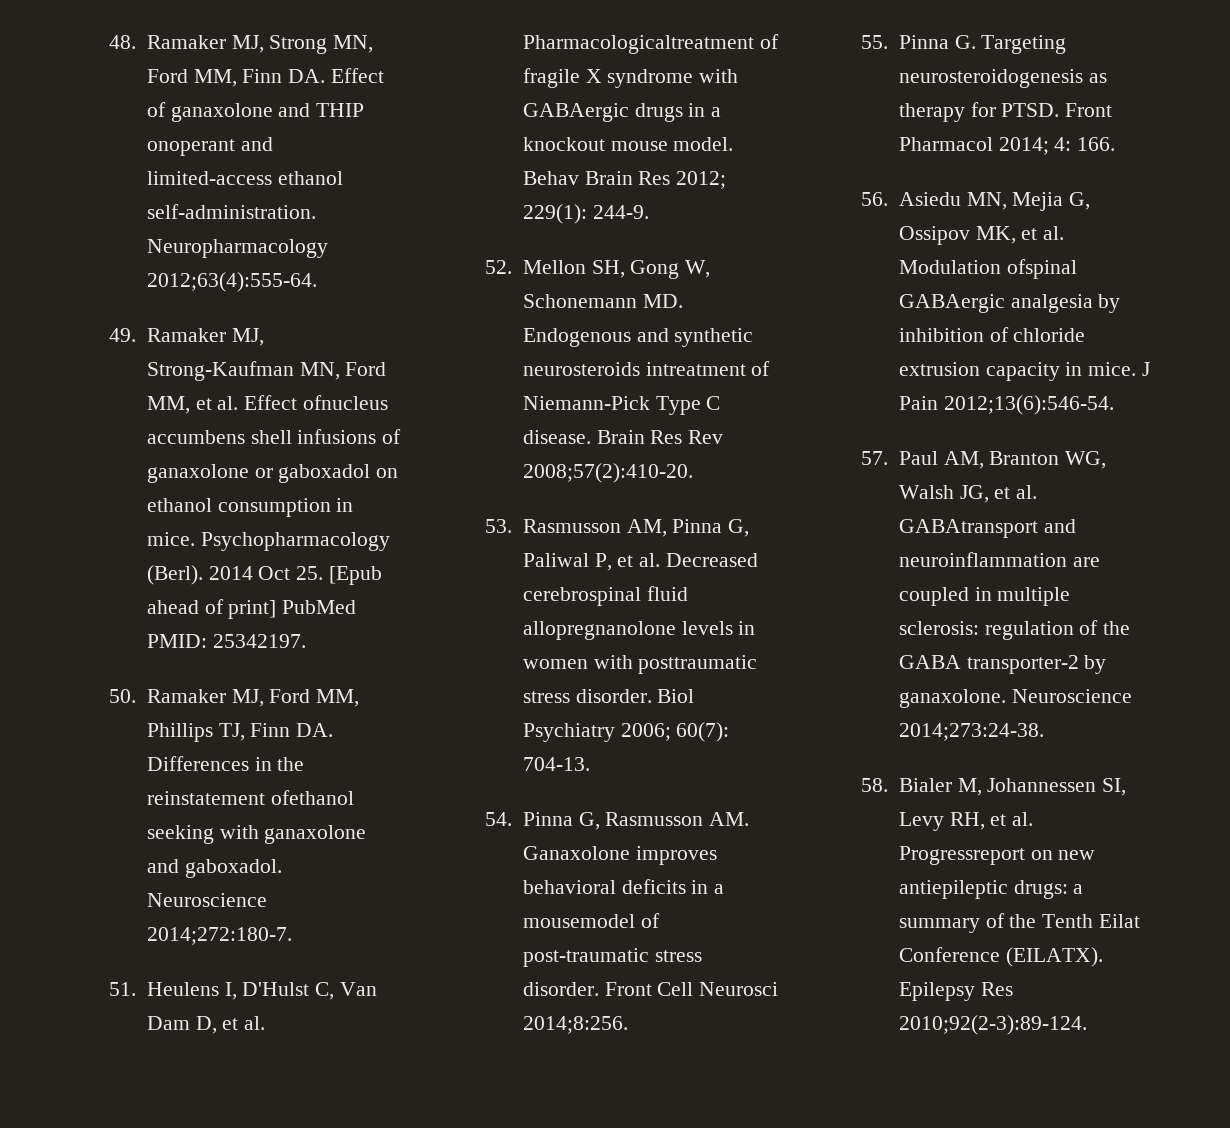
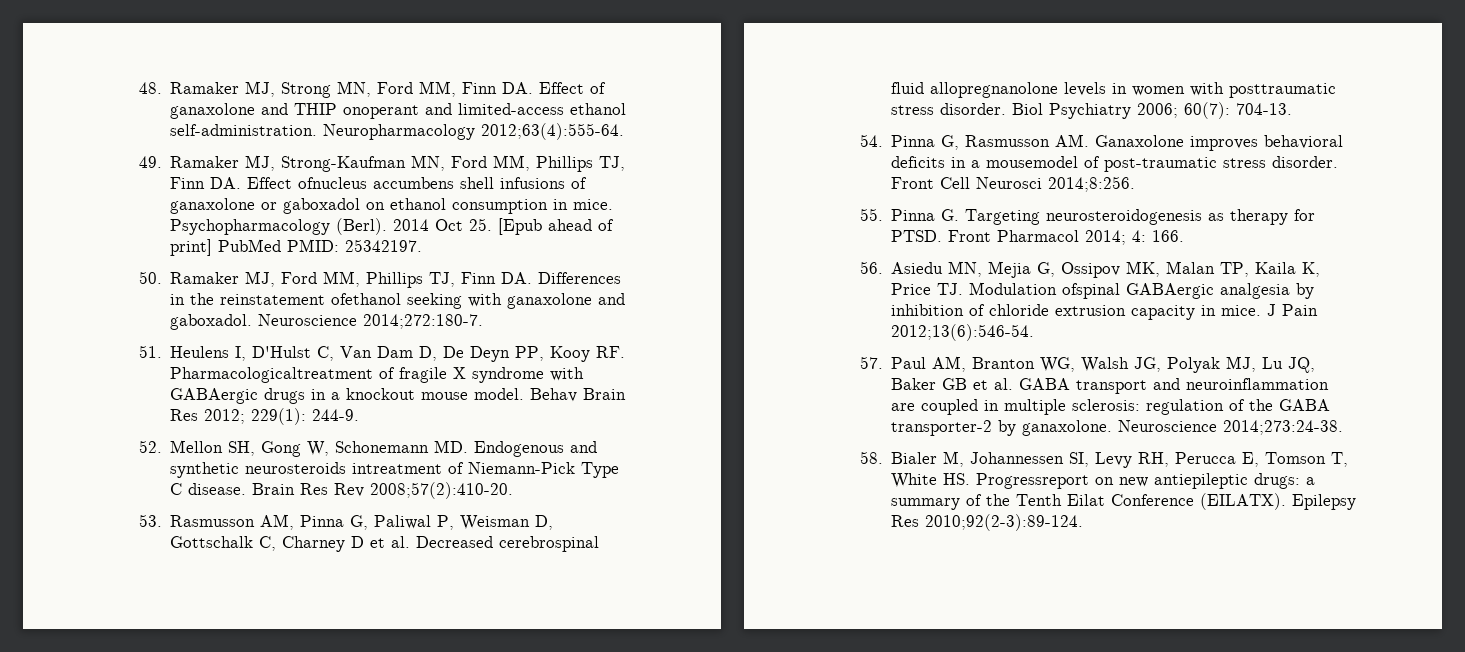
[195,396,239,410] et al. -> [536,156,626,172] [170,177,242,189] Phillips TJ, Finn DA.
[222,1016,266,1030] et al. -> [443,346,626,362] De Deyn PP, Kooy RF.
(612, 562) none -> [460,515,554,530] [170,536,365,552] Weisman D, Gottschalk C, Charney D
[1021,226,1065,240] et al. -> [1166,261,1321,277] [891,283,964,295] Malan TP, Kaila K, Price TJ.
[994,485,1038,499] [898,519,1038,538] et al. GABAtransport -> [1167,356,1316,373] [891,378,1148,394] Polyak MJ, Lu JQ, Baker GB et al. GABA transport
[990,812,1034,826] et al. -> [1175,452,1349,467] [891,473,971,488] Perucca E, Tomson T, White HS.

